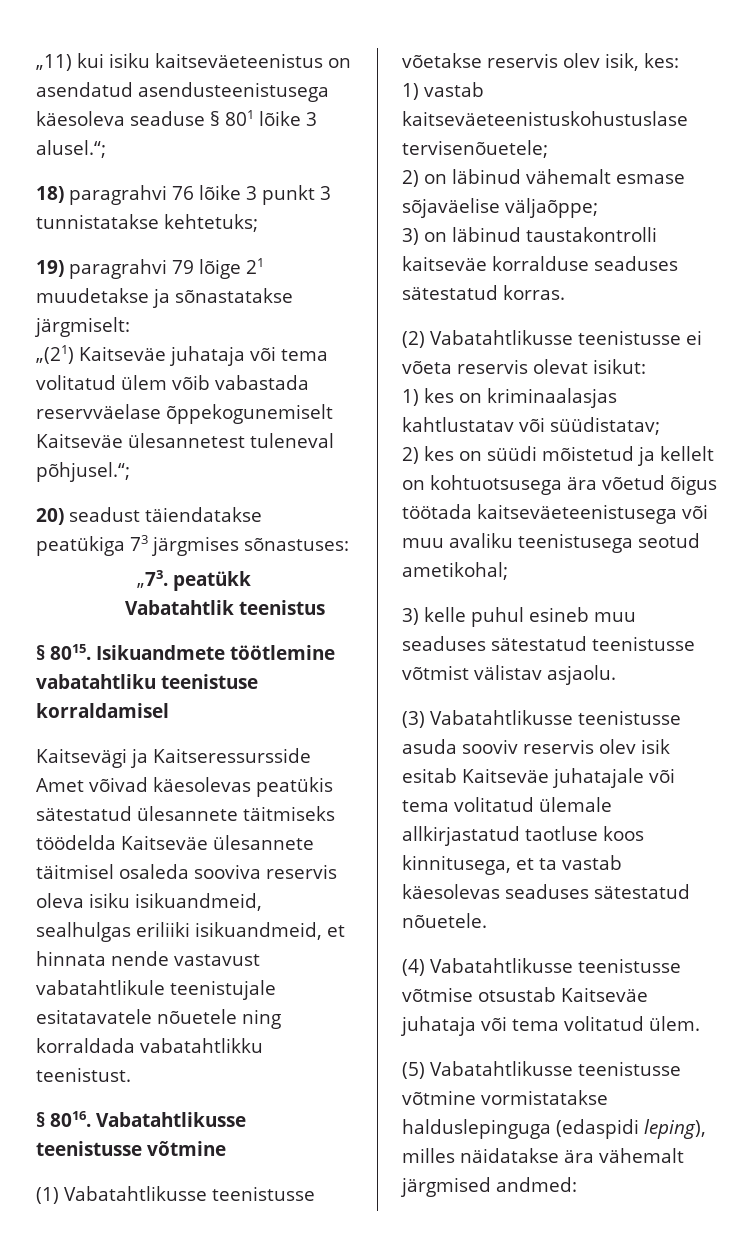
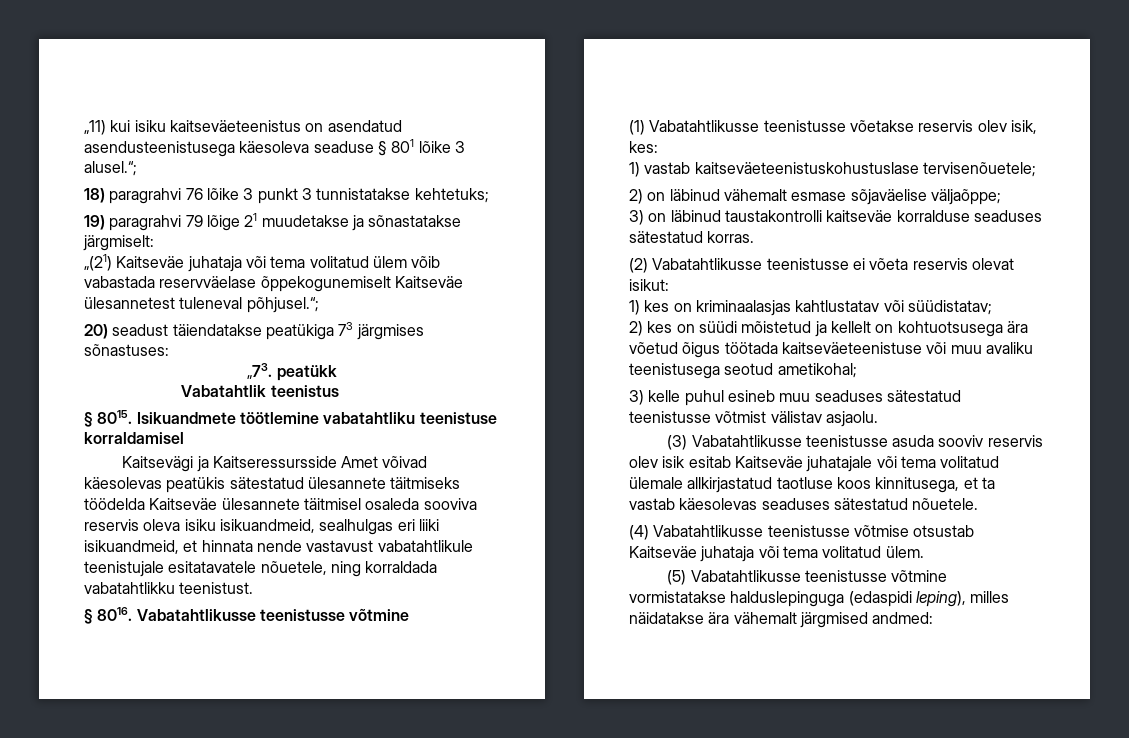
[136,922,190,937] eriliiki -> [397,519,439,531] eri liiki
[157,1009,237,1024] nõuetele -> [260,561,327,575] nõuetele,
[477,504,677,524] kaitseväeteenistusega -> [781,342,922,354] kaitseväeteenistuse

